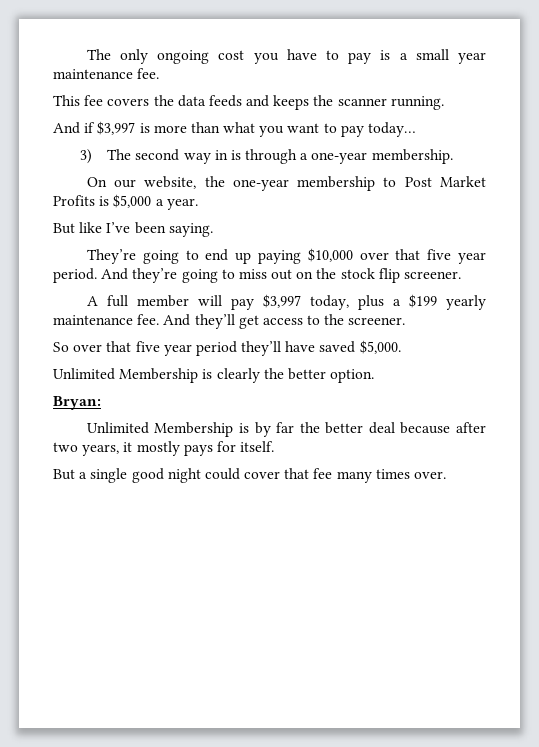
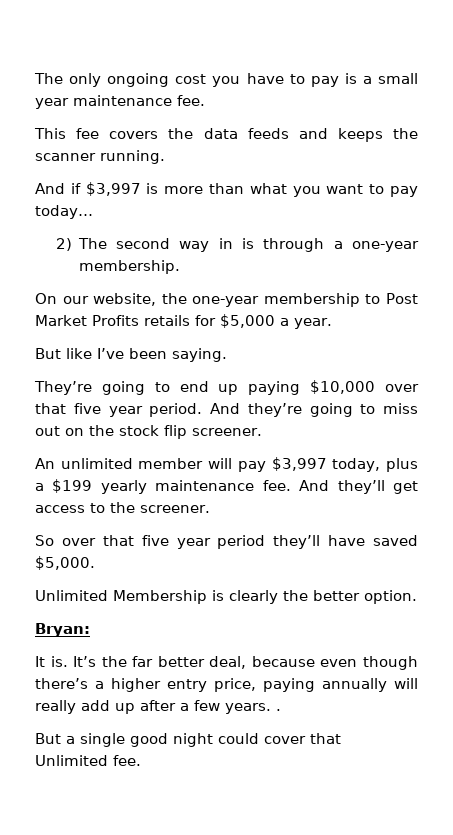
[80,149,93,164] 3) -> [55,238,72,251] 2)
[99,196,110,206] is -> [144,315,216,326] retails for
[86,295,128,307] A full -> [35,458,133,469] An unlimited
[86,422,486,437] [53,441,275,456] Unlimited Membership is by far the better deal because after two years, it mostly pays for itself. -> [35,656,418,670] [35,678,418,692] [35,700,281,714] It is. It’s the far better deal, because even though there’s a higher entry price, paying annually will really add up after a few years. .
[313,468,447,483] fee many times over. -> [35,755,141,766] Unlimited fee.

